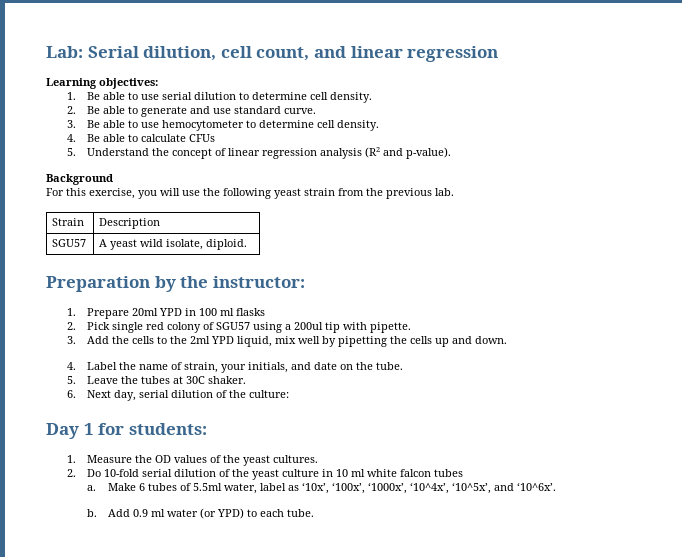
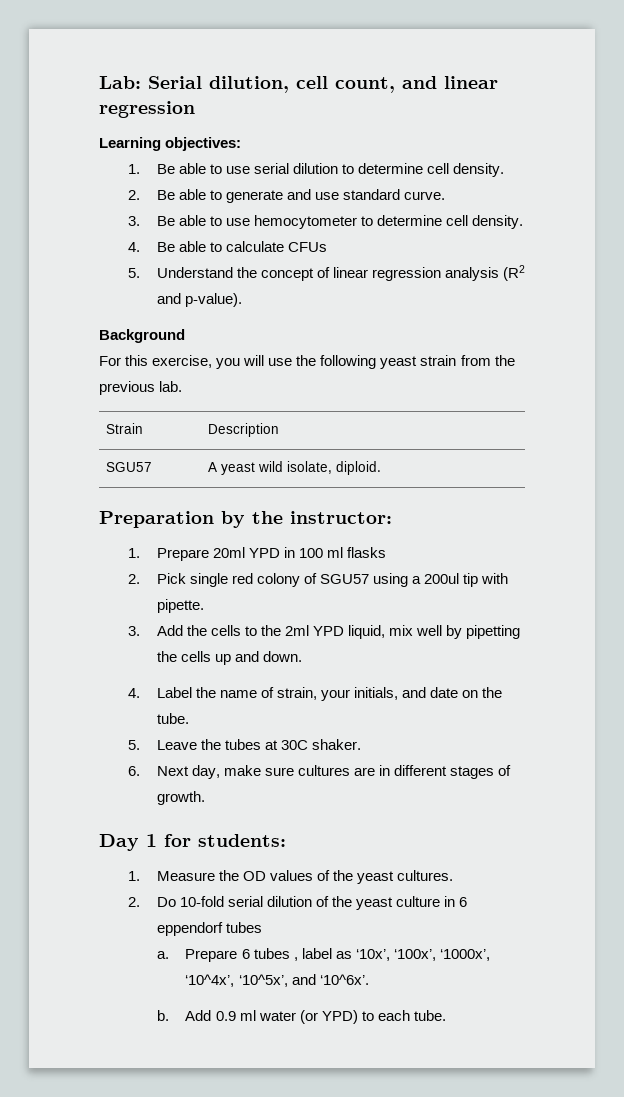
[139,390,290,398] serial dilution of the culture: -> [223,765,512,779] [156,791,205,805] make sure cultures are in different stages of growth.
[336,469,432,477] 10 ml white falcon -> [459,897,468,907] [156,922,223,936] 6 eppendorf
[108,483,137,491] Make -> [185,949,238,962] Prepare
[180,483,258,494] of 5.5ml water, -> [293,957,298,961] ,

